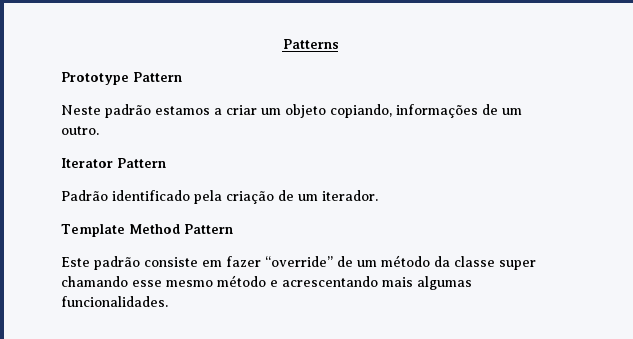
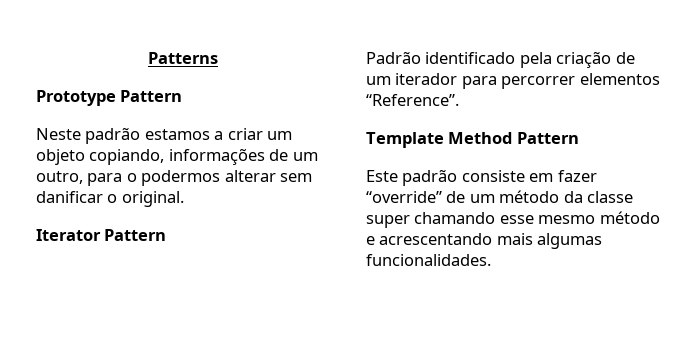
[61,126,99,135] outro. -> [36,170,313,186] [36,191,184,207] outro, para o podermos alterar sem danificar o original.
[322,190,378,201] iterador. -> [395,73,660,89] [366,94,459,106] iterador para percorrer elementos “Reference”.

